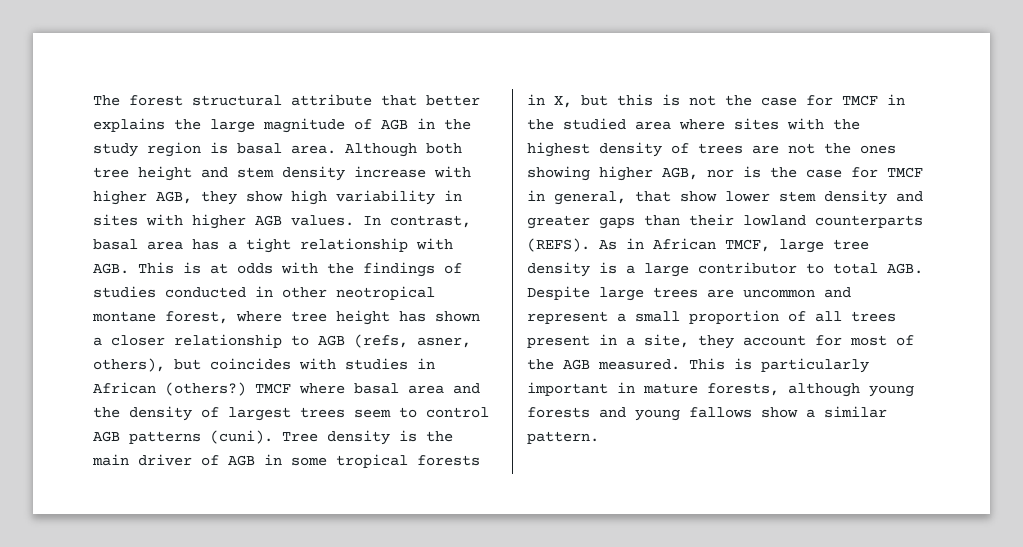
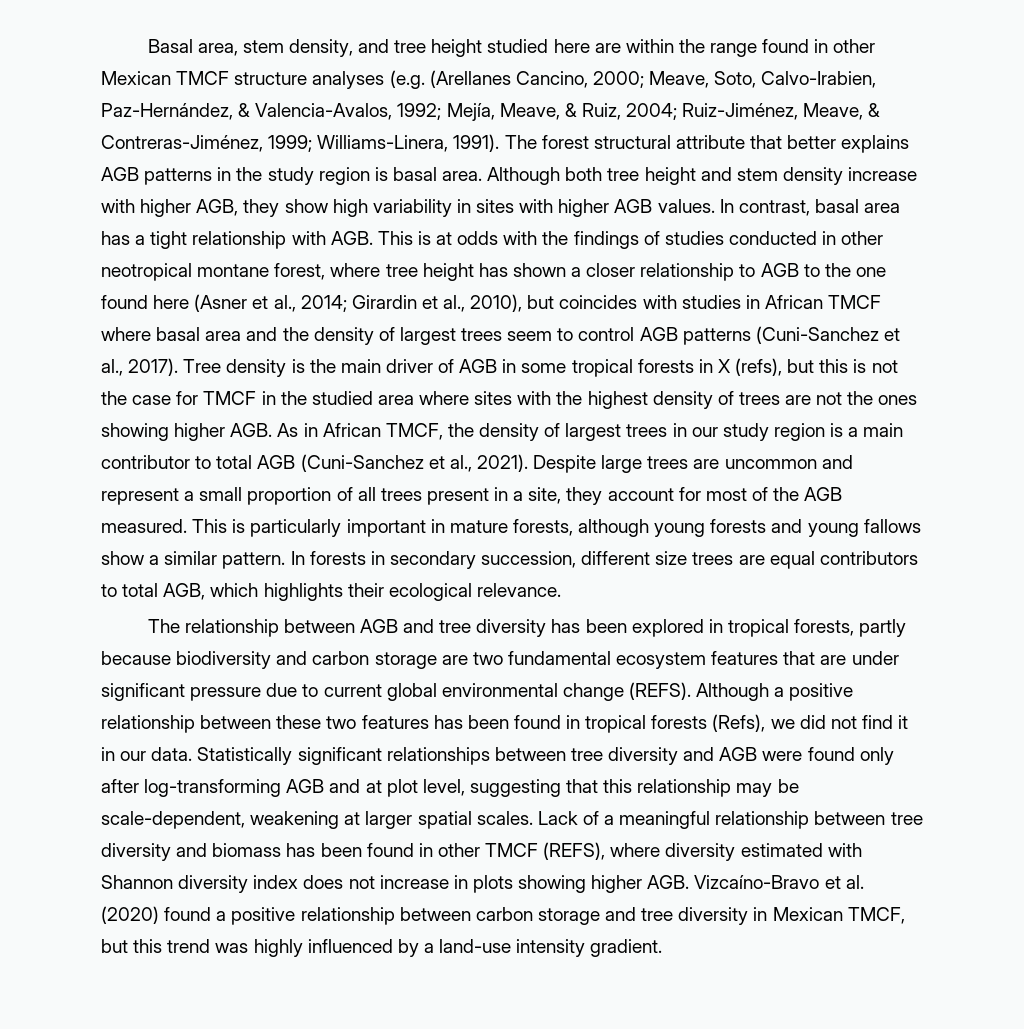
(93, 100) none -> [147,39,876,57] [101,70,877,89] [101,103,881,121] [101,134,500,152] Basal area, stem density, and tree height studied here are within the range found in other Mexican TMCF structure analyses (e.g. (Arellanes Cancino, 2000; Meave, Soto, Calvo-Irabien, Paz-Hernández, & Valencia-Avalos, 1992; Mejía, Meave, & Ruiz, 2004; Ruiz-Jiménez, Meave, & Contreras-Jiménez, 1999; Williams-Linera, 1991).
[174,118,408,133] the large magnitude of AGB -> [101,167,213,185] AGB patterns
[354,334,471,348] [93,358,165,372] (refs, asner, others), -> [803,263,886,277] [101,294,523,312] to the one found here (Asner et al., 2014; Girardin et al., 2010),
[165,382,246,396] (others?) -> (823, 302) none
[210,430,273,444] (cuni). -> [755,326,900,344] [101,358,179,376] (Cuni-Sanchez et al., 2017).
[554,96,572,108] X, -> [717,358,783,376] X (refs),
[662,166,923,180] [527,190,923,205] [527,214,923,229] [527,238,869,253] [527,262,590,277] AGB, nor is the case for TMCF in general, that show lower stem density and greater gaps than their lowland counterparts (REFS). As in African TMCF, large tree density -> [230,423,825,441] AGB. As in African TMCF, the density of largest trees in our study region
[644,263,689,277] large -> [863,423,904,437] main
[887,263,923,274] AGB. -> [257,454,528,472] AGB (Cuni-Sanchez et al., 2021).
(599, 437) none -> [290,551,918,569] [101,583,561,601] [147,619,907,637] [101,651,899,669] [101,682,854,701] [101,714,909,733] [101,747,894,765] [101,779,799,797] [101,811,923,829] [101,842,862,861] [101,875,864,893] [101,906,905,925] [101,939,663,957] In forests in secondary succession, different size trees are equal contributors to total AGB, which highlights their ecological relevance. // The relationship between AGB and tree diversity has been explored in tropical forests, partly because biodiversity and carbon storage are two fundamental ecosystem features that are under significant pressure due to current global environmental change (REFS). Although a positive relationship between these two features has been found in tropical forests (Refs), we did not find it in our data. Statistically significant relationships between tree diversity and AGB were found only after log-transforming AGB and at plot level, suggesting that this relationship may be scale-dependent, weakening at larger spatial scales. Lack of a meaningful relationship between tree diversity and biomass has been found in other TMCF (REFS), where diversity estimated with Shannon diversity index does not increase in plots showing higher AGB. Vizcaíno-Bravo et al. (2020) found a positive relationship between carbon storage and tree diversity in Mexican TMCF, but this trend was highly influenced by a land-use intensity gradient.

